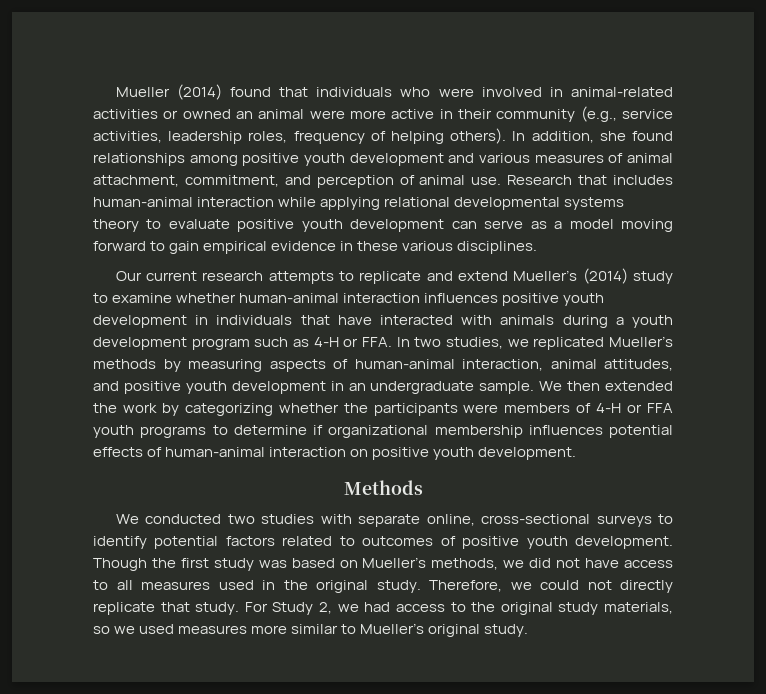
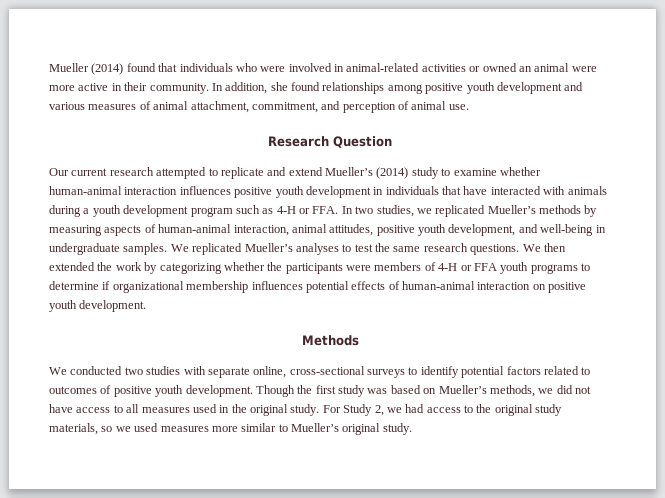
[496,106,673,122] [93,128,507,144] community (e.g., service activities, leadership roles, frequency of helping others). -> [149,83,209,94] community.
[507,175,674,185] [93,197,625,210] [93,219,673,232] [93,241,538,254] Research that includes human-animal interaction while applying relational developmental systems theory to evaluate positive youth development can serve as a model moving forward to gain empirical evidence in these various disciplines. -> [268,136,392,148] // Research Question
[268,271,334,284] attempts -> [156,167,207,179] attempted
[93,381,535,394] and positive youth development in an undergraduate sample. -> [376,224,606,236] [49,243,520,255] positive youth development, and well-being in undergraduate samples. We replicated Mueller’s analyses to test the same research questions.
[429,580,673,593] [93,602,240,615] Therefore, we could not directly replicate that study. -> (320, 410) none

